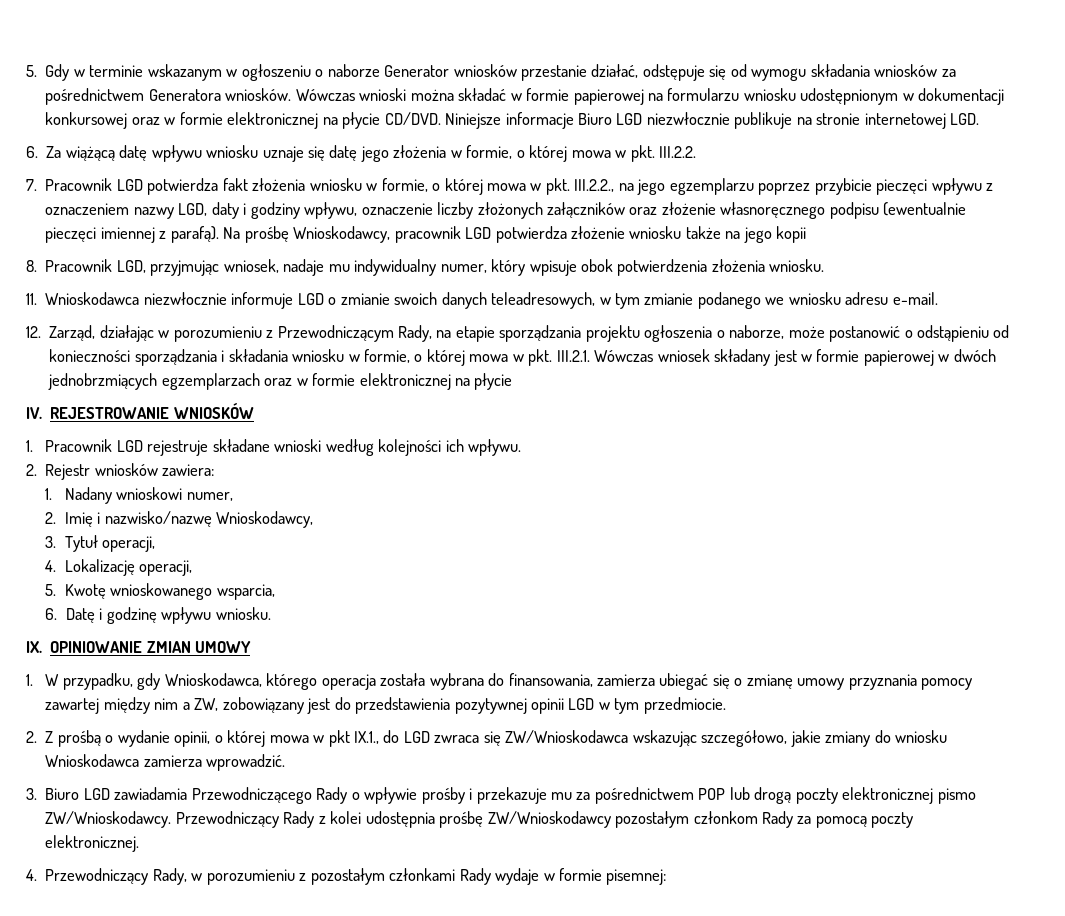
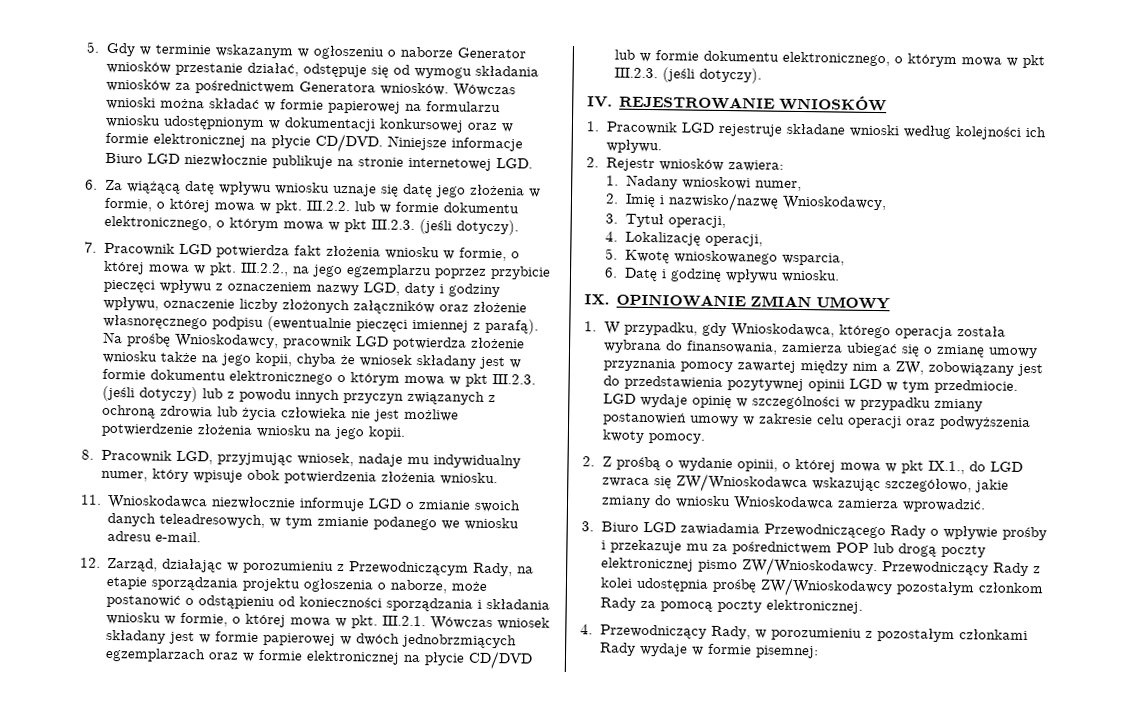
(696, 152) none -> [354,201,520,214] [104,215,520,236] lub w formie dokumentu elektronicznego, o którym mowa w pkt III.2.3. (jeśli dotyczy).
[776,226,807,243] kopii -> [255,352,522,370] [102,368,537,387] [102,385,497,405] [102,404,460,422] [101,422,406,440] kopii, chyba że wniosek składany jest w formie dokumentu elektronicznego o którym mowa w pkt III.2.3. (jeśli dotyczy) lub z powodu innych przyczyn związanych z ochroną zdrowia lub życia człowieka nie jest możliwe potwierdzenie złożenia wniosku na jego kopii.
(513, 381) none -> [468,650,534,670] [614,49,1046,69] [614,67,763,84] CD/DVD lub w formie dokumentu elektronicznego, o którym mowa w pkt III.2.3. (jeśli dotyczy).
(726, 705) none -> [603,393,984,412] [603,412,1032,431] [602,429,706,444] LGD wydaje opinię w szczególności w przypadku zmiany postanowień umowy w zakresie celu operacji oraz podwyższenia kwoty pomocy.

